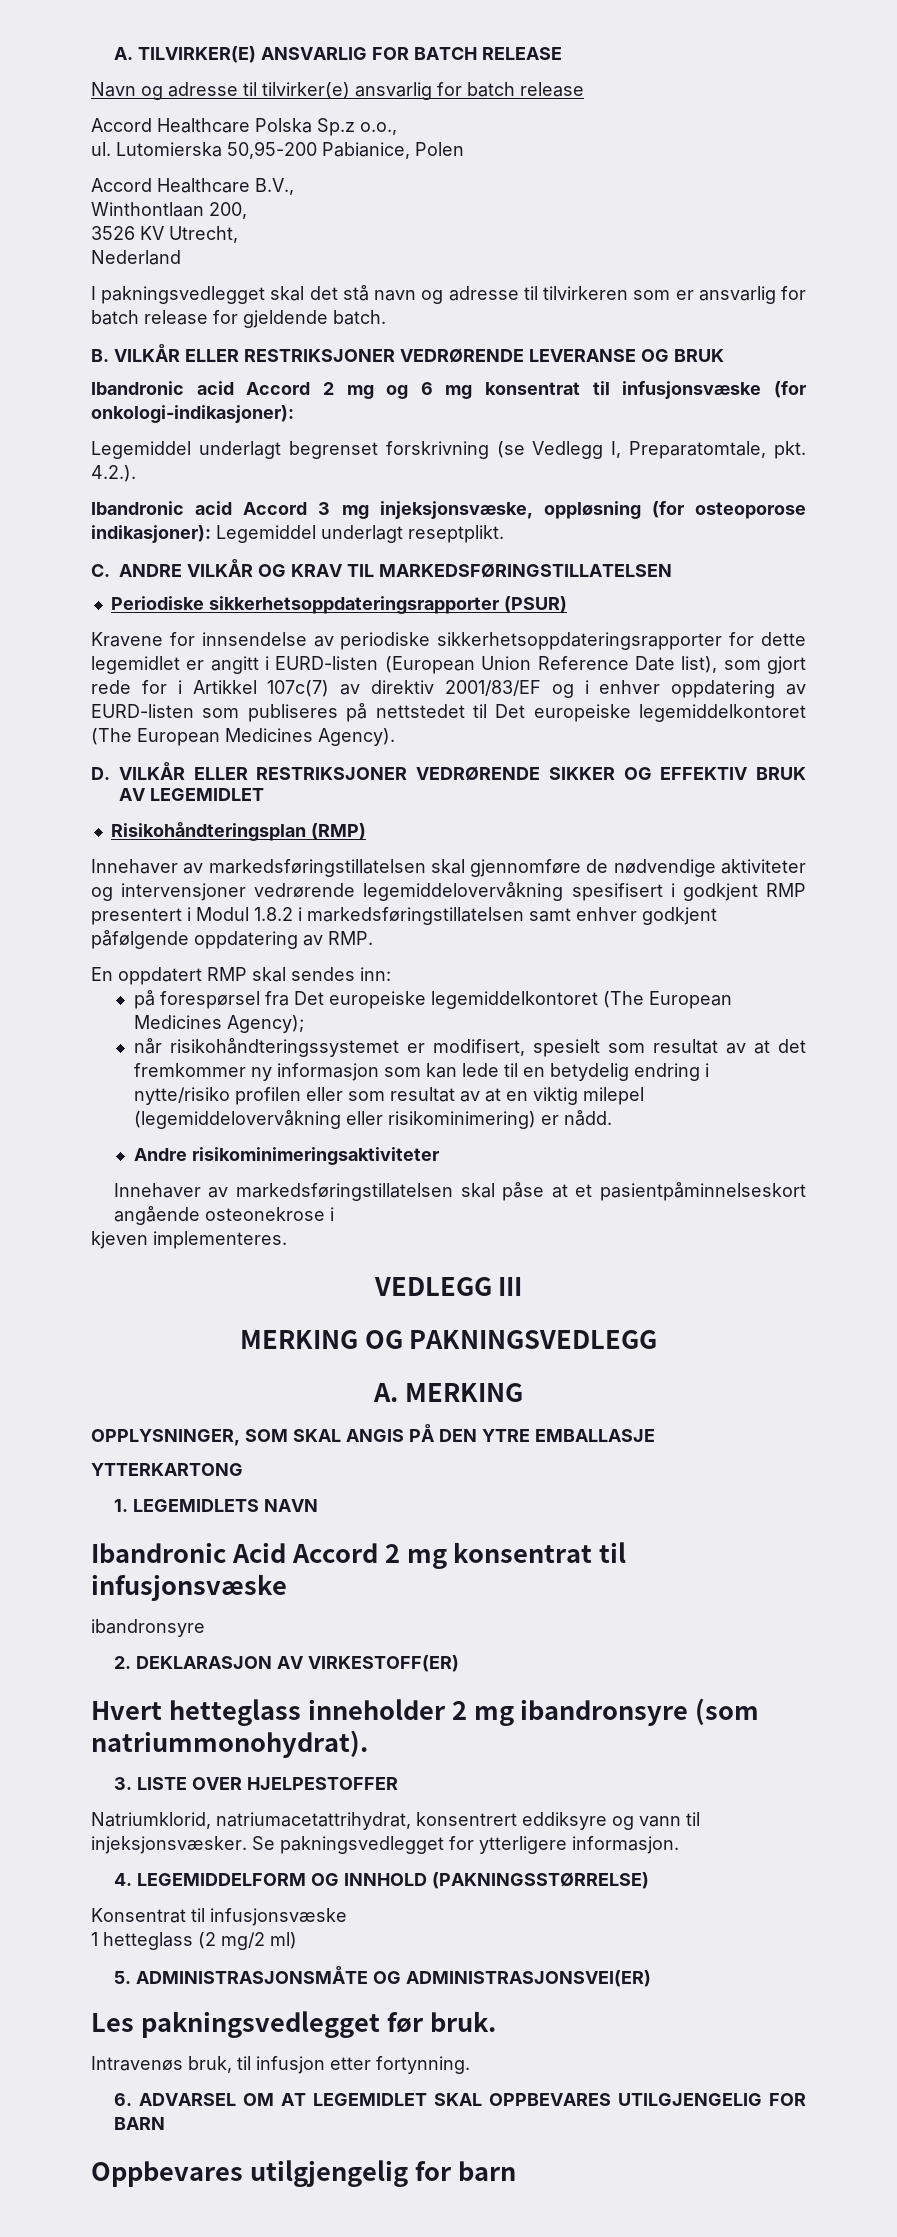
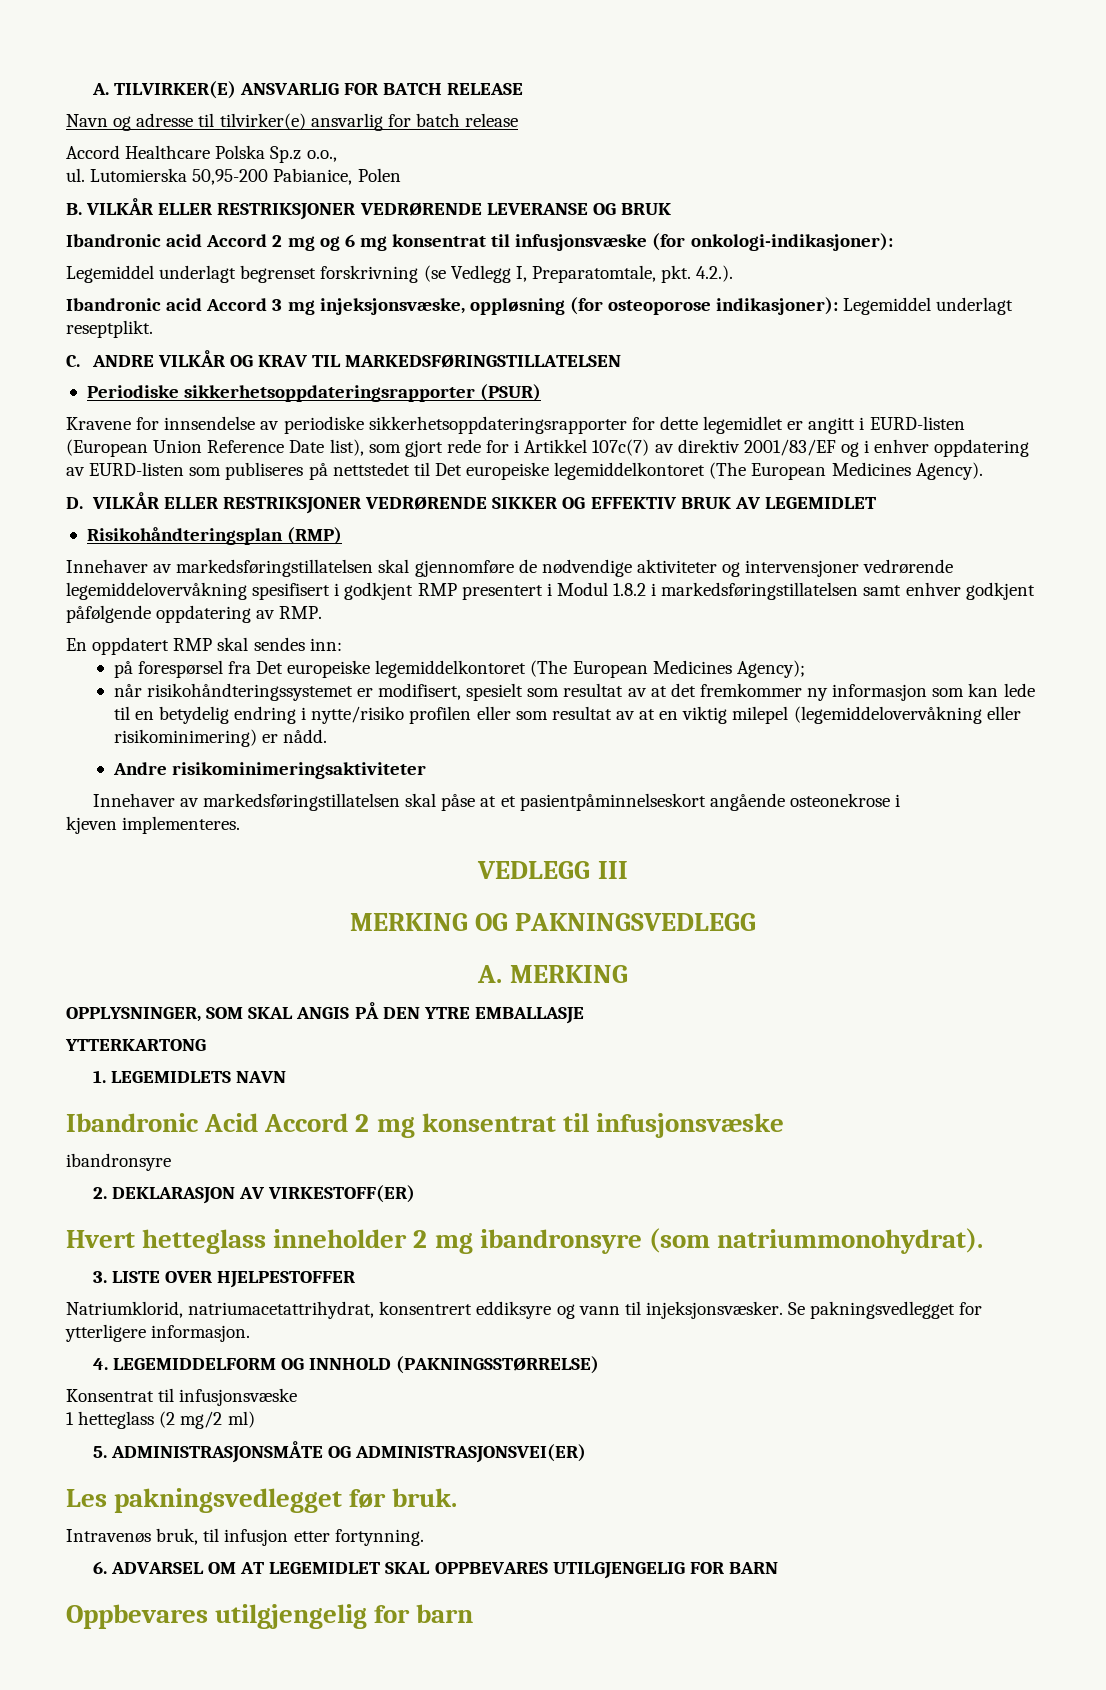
[91,178,294,195] [91,202,247,219] [91,226,238,243] [91,250,181,265] [91,285,807,304] [91,310,386,328] // Accord Healthcare B.V., // Winthontlaan 200, // 3526 KV Utrecht, // Nederland // I pakningsvedlegget skal det stå navn og adresse til tilvirkeren som er ansvarlig for batch release for gjeldende batch. -> (401, 175) none

